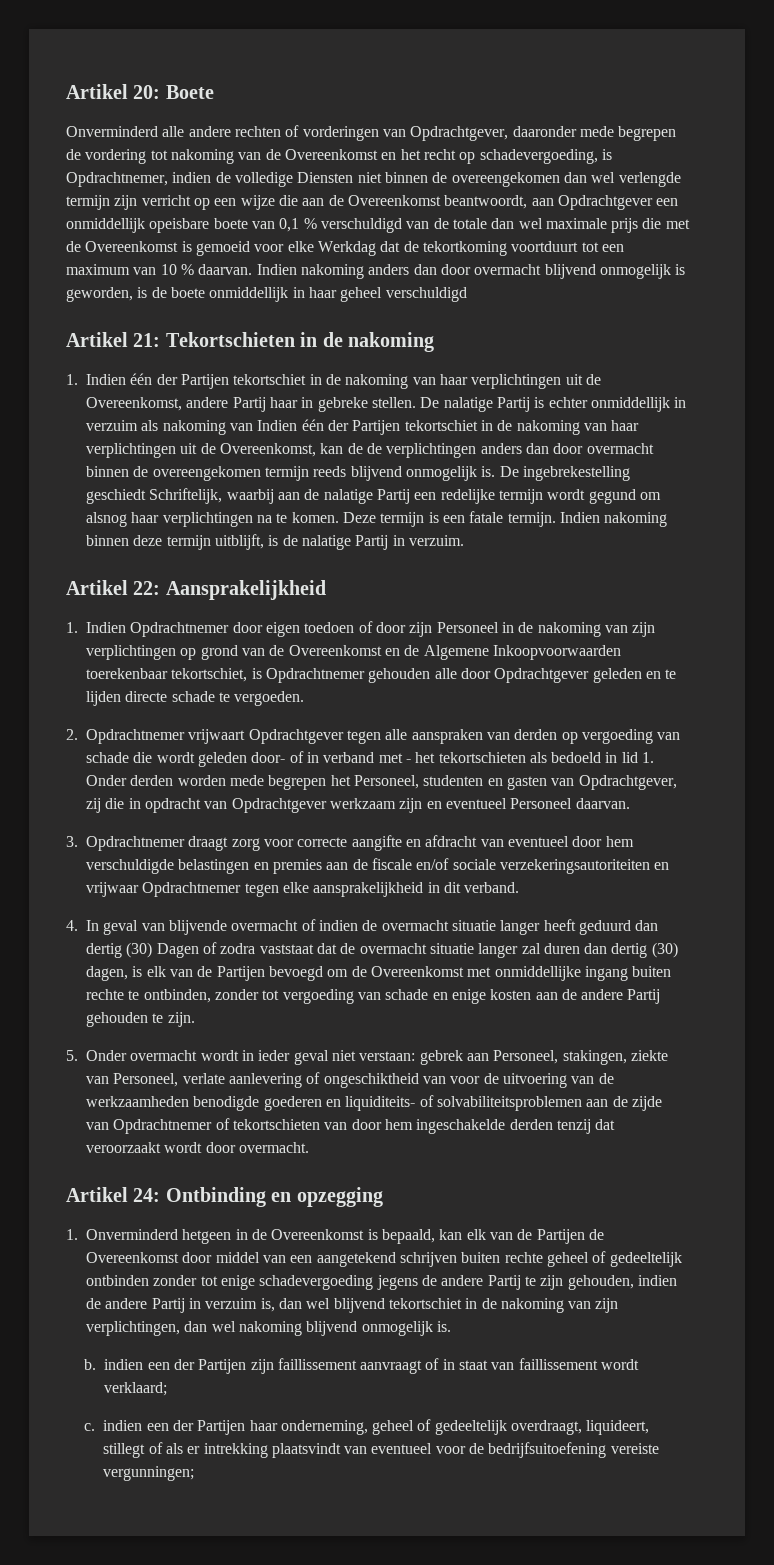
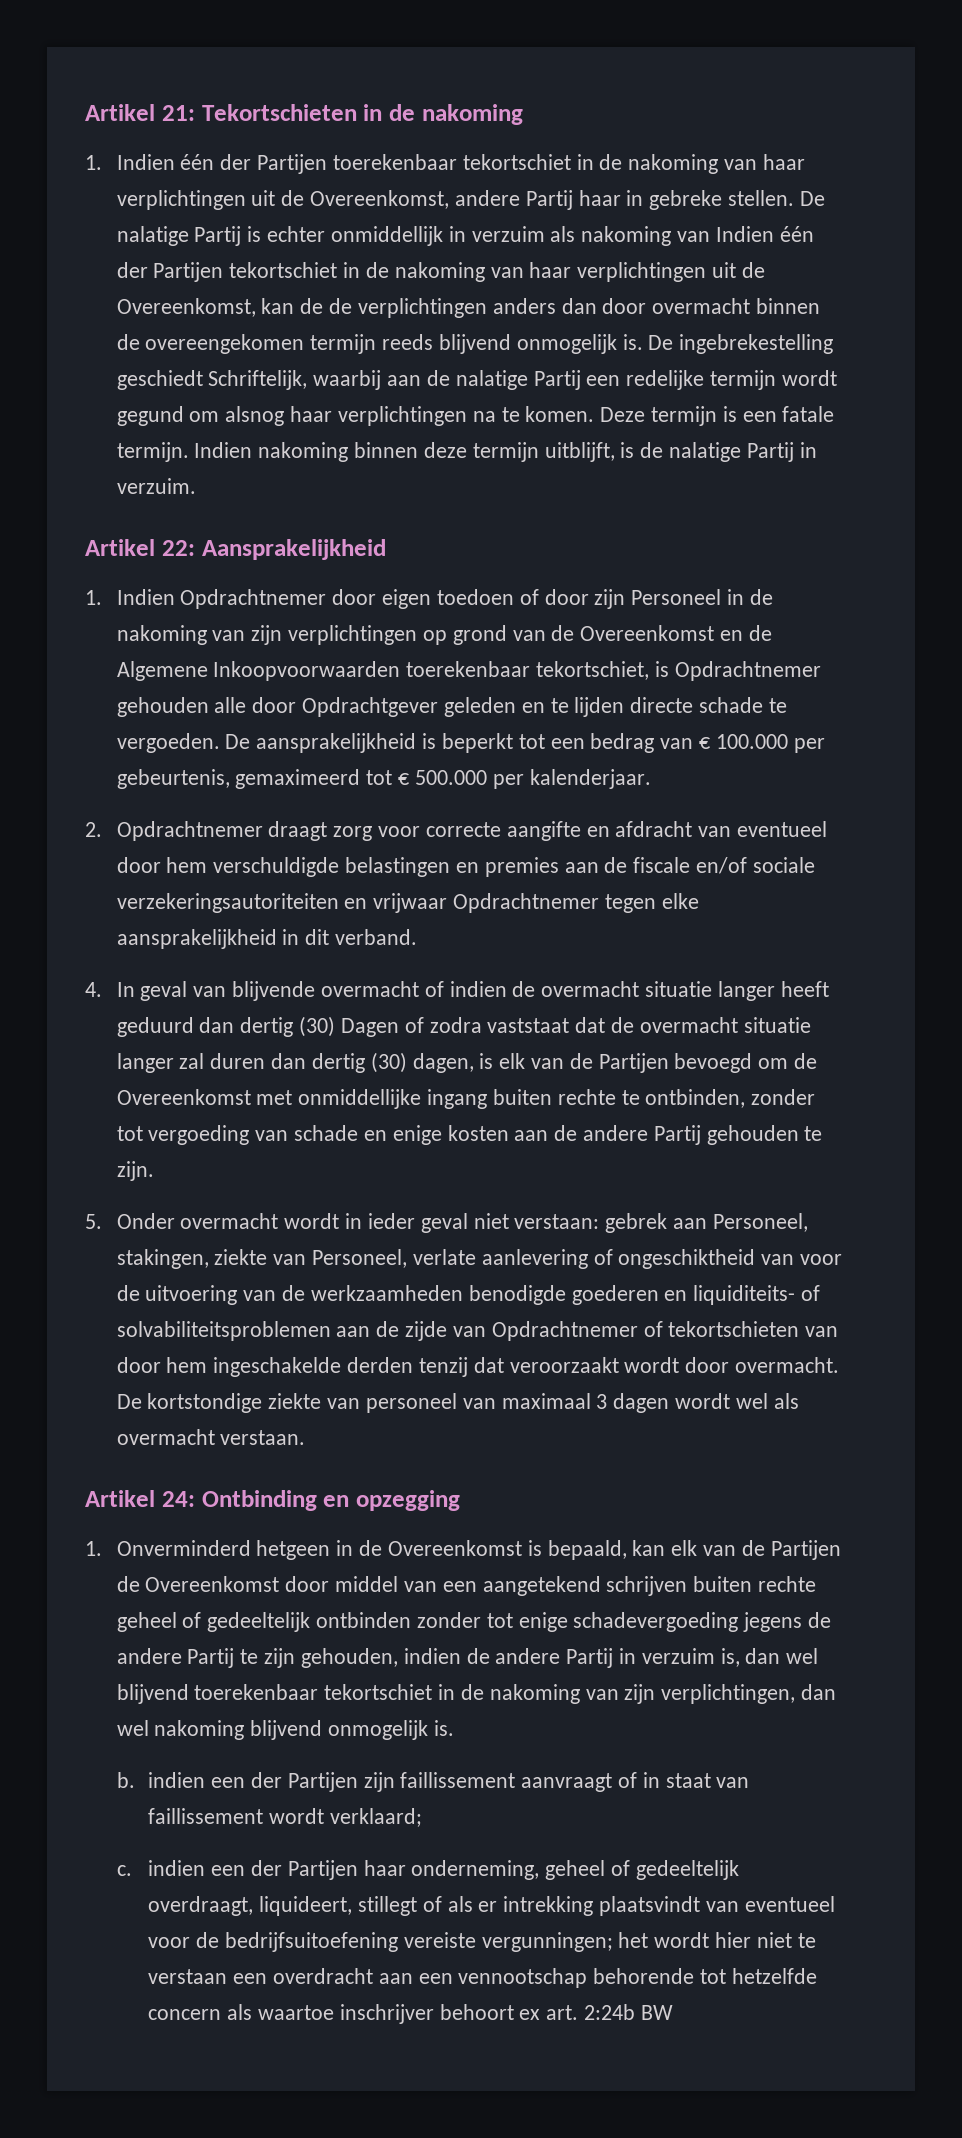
[66,84,214,99] [66,125,677,141] [66,149,612,164] [66,172,681,187] [66,195,679,210] [66,218,690,233] [66,241,624,256] [66,264,686,279] [66,287,467,302] [66,332,128,347] Artikel 20: Boete // Onverminderd alle andere rechten of vorderingen van Opdrachtgever, daaronder mede begrepen de vordering tot nakoming van de Overeenkomst en het recht op schadevergoeding, is Opdrachtnemer, indien de volledige Diensten niet binnen de overeengekomen dan wel verlengde termijn zijn verricht op een wijze die aan de Overeenkomst beantwoordt, aan Opdrachtgever een onmiddellijk opeisbare boete van 0,1 % verschuldigd van de totale dan wel maximale prijs die met de Overeenkomst is gemoeid voor elke Werkdag dat de tekortkoming voortduurt tot een maximum van 10 % daarvan. Indien nakoming anders dan door overmacht blijvend onmogelijk is geworden, is de boete onmiddellijk in haar geheel verschuldigd // Artikel -> [85,104,155,121] Artikel
(229, 381) none -> [332,154,457,170] toerekenbaar
[66,729,681,744] [86,751,655,767] [86,775,677,790] [86,798,630,813] [66,836,78,847] // 2. Opdrachtnemer vrijwaart Opdrachtgever tegen alle aanspraken van derden op vergoeding van schade die wordt geleden door- of in verband met - het tekortschieten als bedoeld in lid 1. Onder derden worden mede begrepen het Personeel, studenten en gasten van Opdrachtgever, zij die in opdracht van Opdrachtgever werkzaam zijn en eventueel Personeel daarvan. // 3. -> [225,733,825,753] [116,769,651,789] [85,822,102,837] De aansprakelijkheid is beperkt tot een bedrag van € 100.000 per gebeurtenis, gemaximeerd tot € 500.000 per kalenderjaar. // 2.
(309, 1147) none -> [116,1393,799,1413] [116,1429,306,1445] De kortstondige ziekte van personeel van maximaal 3 dagen wordt wel als overmacht verstaan.
(385, 1305) none -> [194,1684,319,1700] toerekenbaar
(195, 1473) none -> [618,1932,816,1948] [148,1968,817,1988] [148,2004,673,2024] het wordt hier niet te verstaan een overdracht aan een vennootschap behorende tot hetzelfde concern als waartoe inschrijver behoort ex art. 2:24b BW

